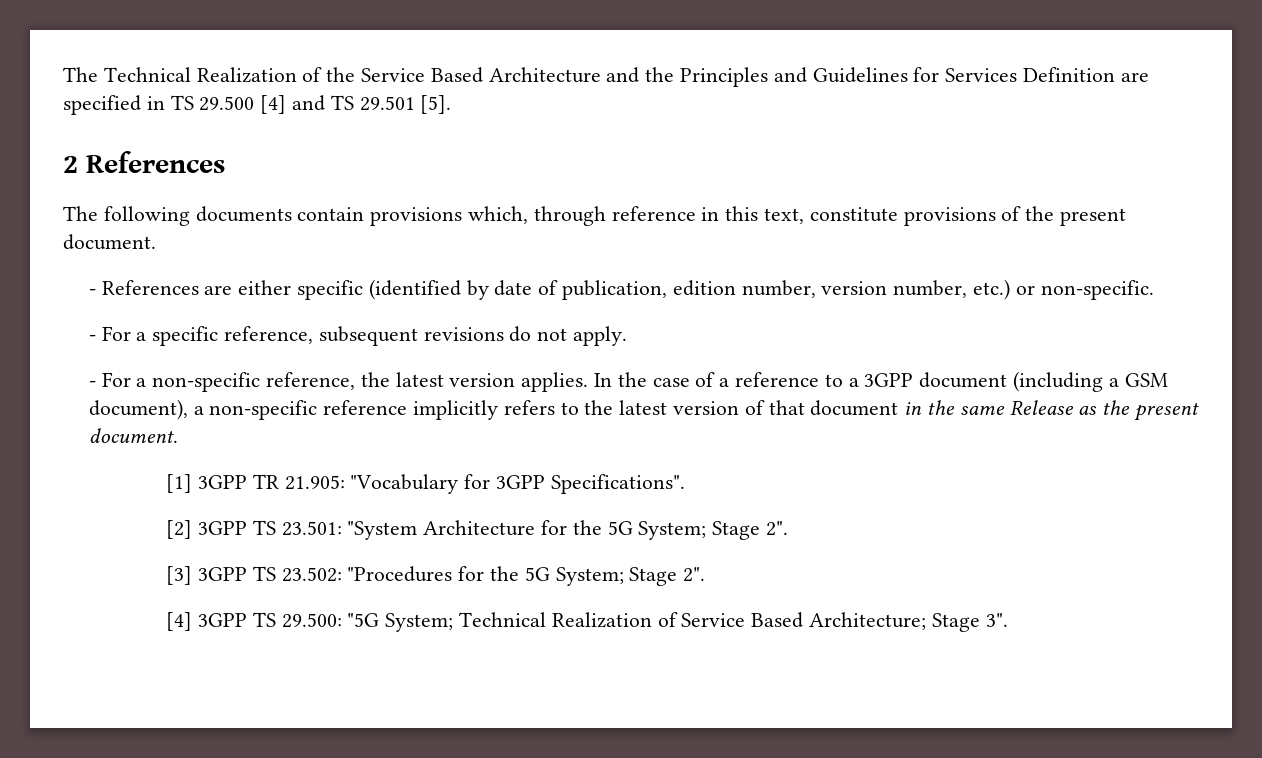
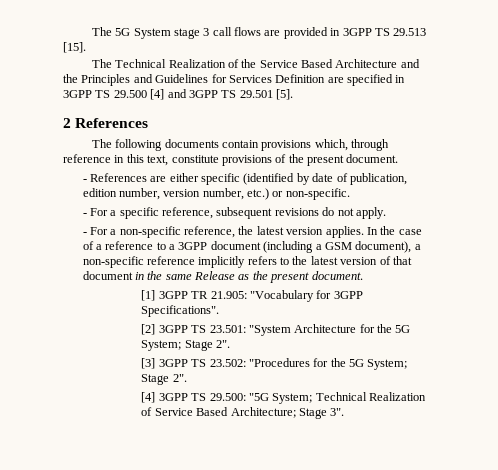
[63,67,98,82] The -> [91,27,427,39] [63,42,86,53] [91,59,112,68] The 5G System stage 3 call flows are provided in 3GPP TS 29.513 [15]. // The
(165, 103) none -> [63,90,92,98] 3GPP
(326, 103) none -> [188,90,218,98] 3GPP

